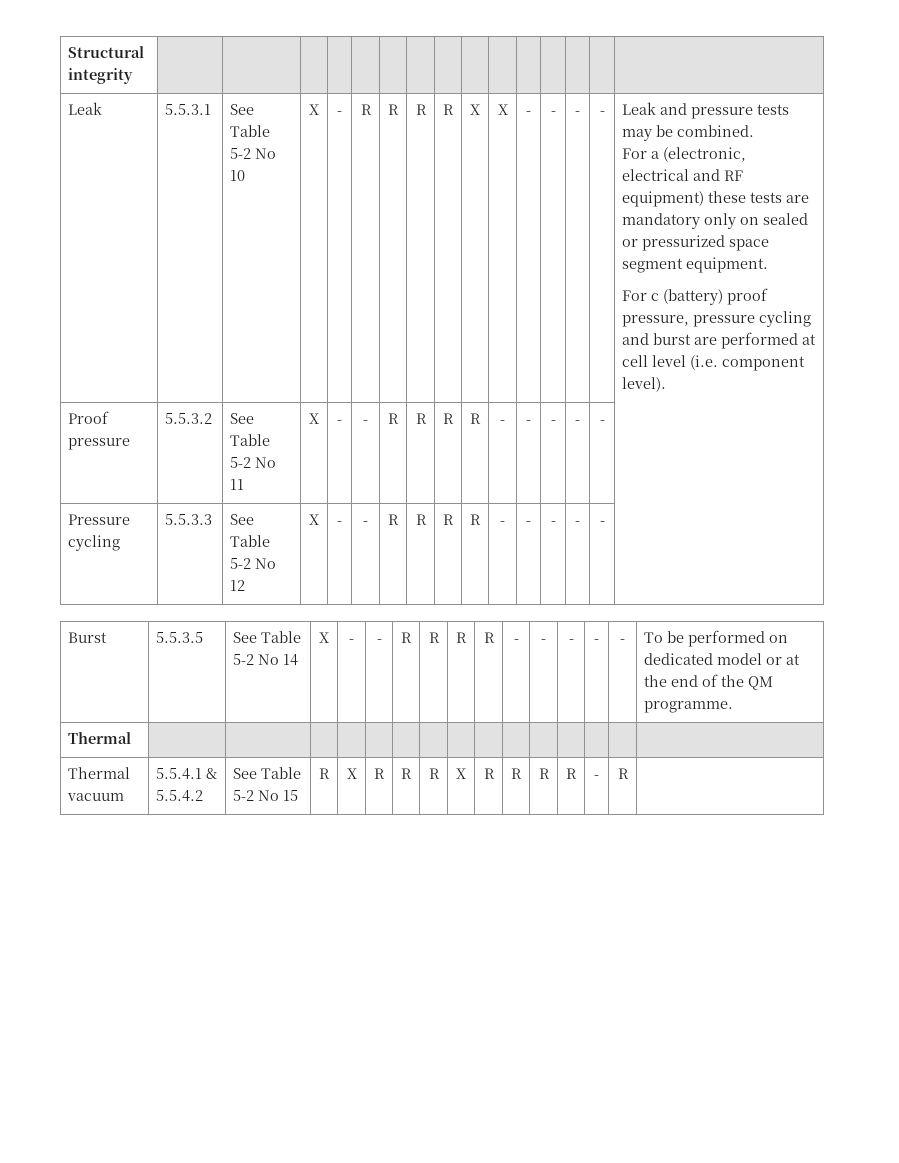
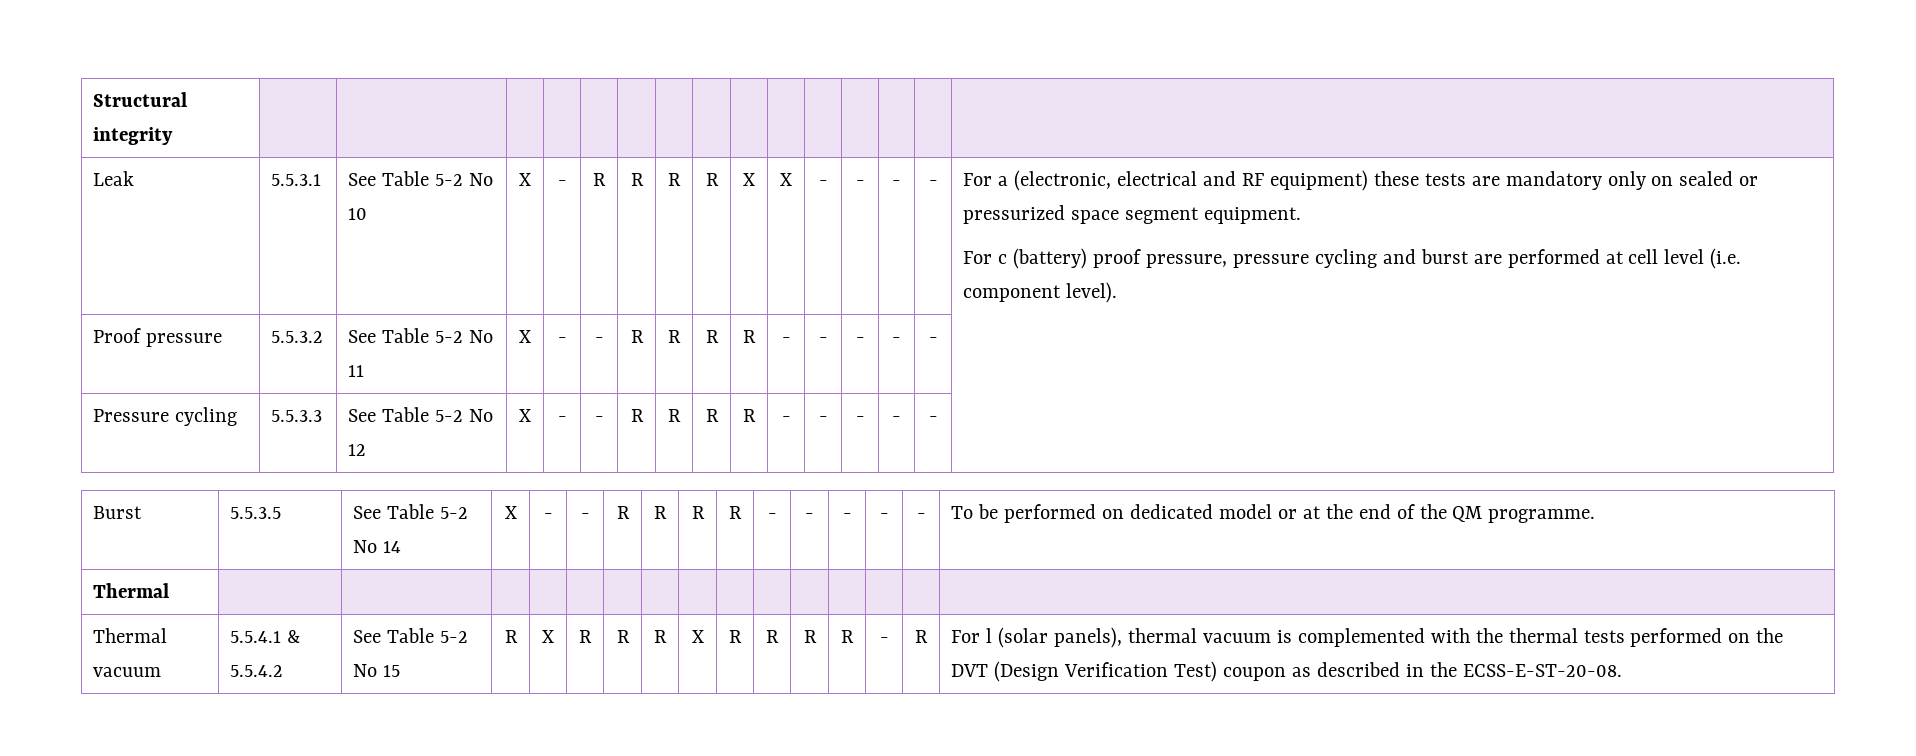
[622,102,790,119] [622,125,755,141] Leak and pressure tests may be combined. // -> (938, 183) none
(629, 773) none -> [951,627,1784,648] [951,661,1622,682] For l (solar panels), thermal vacuum is complemented with the thermal tests performed on the DVT (Design Verification Test) coupon as described in the ECSS-E-ST-20-08.

